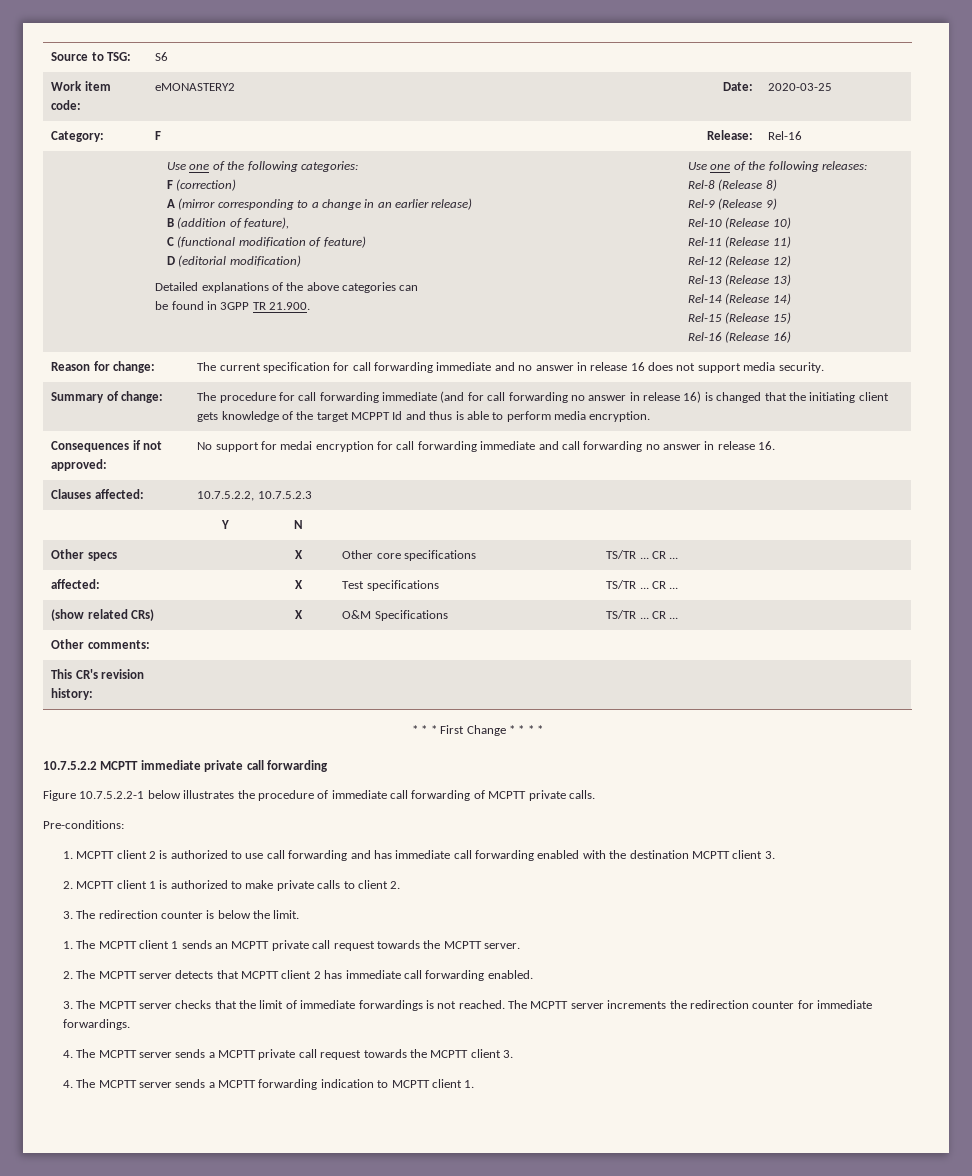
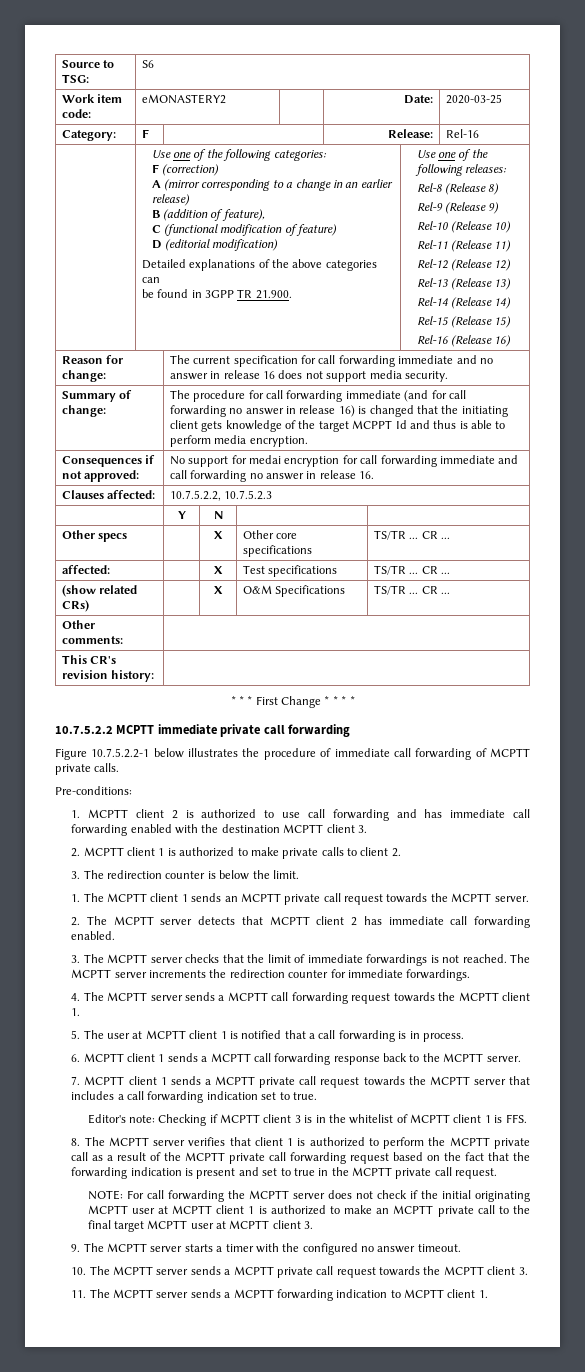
(257, 1054) none -> [271,992,530,1004] [71,1008,81,1016] [71,1030,464,1042] [71,1053,521,1065] [71,1076,531,1088] [71,1091,317,1103] [87,1114,527,1126] [71,1137,530,1149] [71,1152,530,1164] [71,1167,498,1179] [87,1190,531,1202] [87,1205,530,1217] [87,1220,314,1232] [71,1243,461,1255] [71,1266,274,1275] call forwarding request towards the MCPTT client 1. // 5. The user at MCPTT client 1 is notified that a call forwarding is in process. // 6. MCPTT client 1 sends a MCPTT call forwarding response back to the MCPTT server. // 7. MCPTT client 1 sends a MCPTT private call request towards the MCPTT server that includes a call forwarding indication set to true. // Editor's note: Checking if MCPTT client 3 is in the whitelist of MCPTT client 1 is FFS. // 8. The MCPTT server verifies that client 1 is authorized to perform the MCPTT private call as a result of the MCPTT private call forwarding request based on the fact that the forwarding indication is present and set to true in the MCPTT private call request. // NOTE: For call forwarding the MCPTT server does not check if the initial originating MCPTT user at MCPTT client 1 is authorized to make an MCPTT private call to the final target MCPTT user at MCPTT client 3. // 9. The MCPTT server starts a timer with the configured no answer timeout. // 10. The MCPTT server sends a MCPTT
[62,1080,73,1088] 4. -> [71,1290,87,1298] 11.

